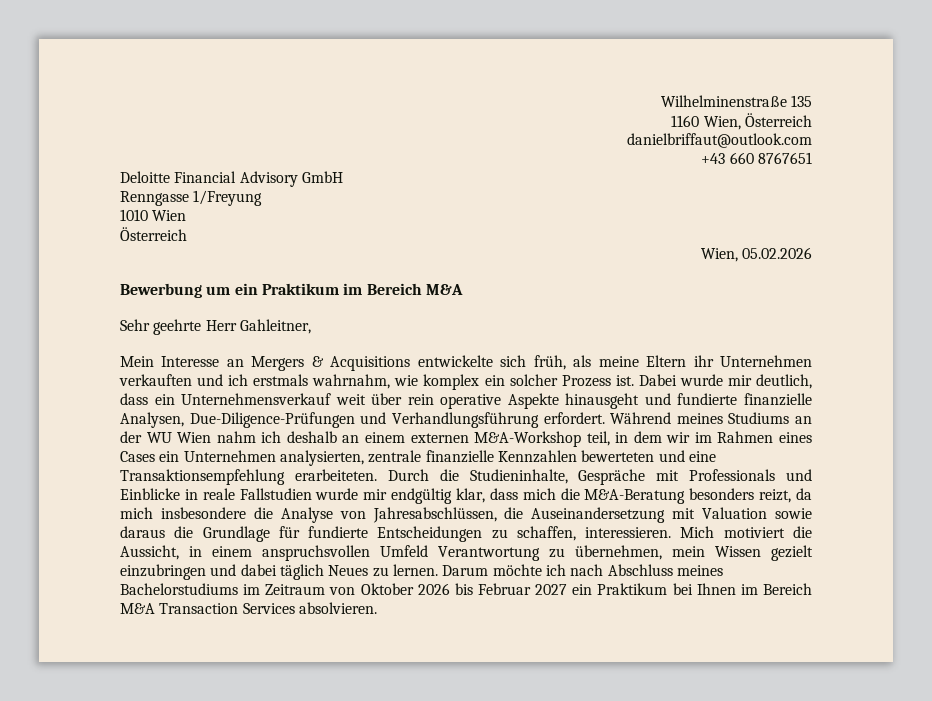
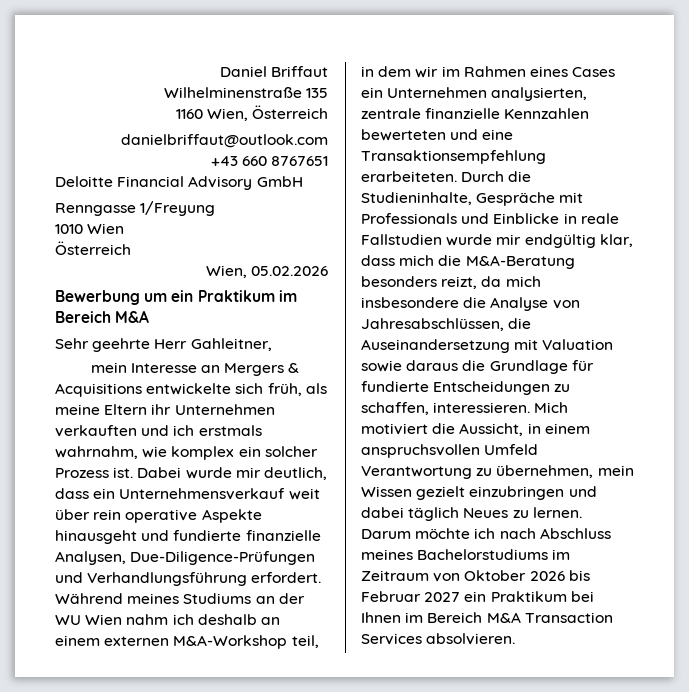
(660, 101) none -> [219,66,328,77] Daniel Briffaut //
[120,356,154,367] Mein -> [90,362,127,373] mein

